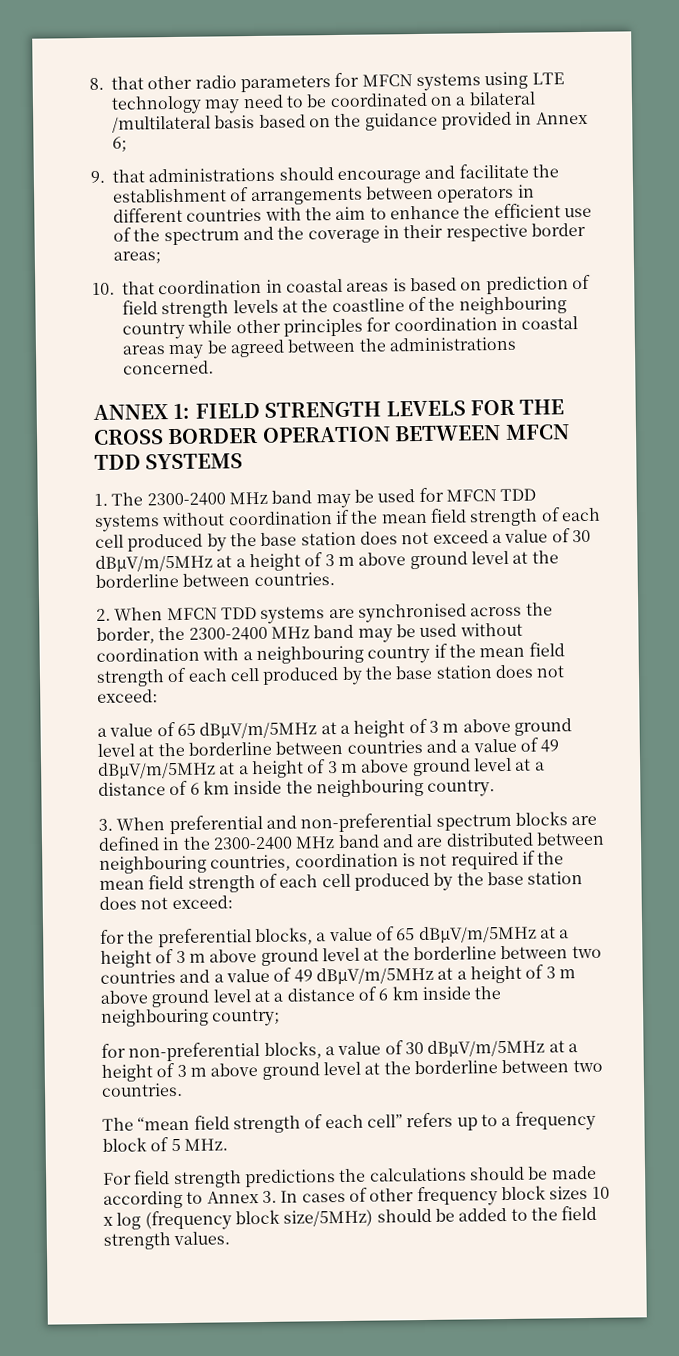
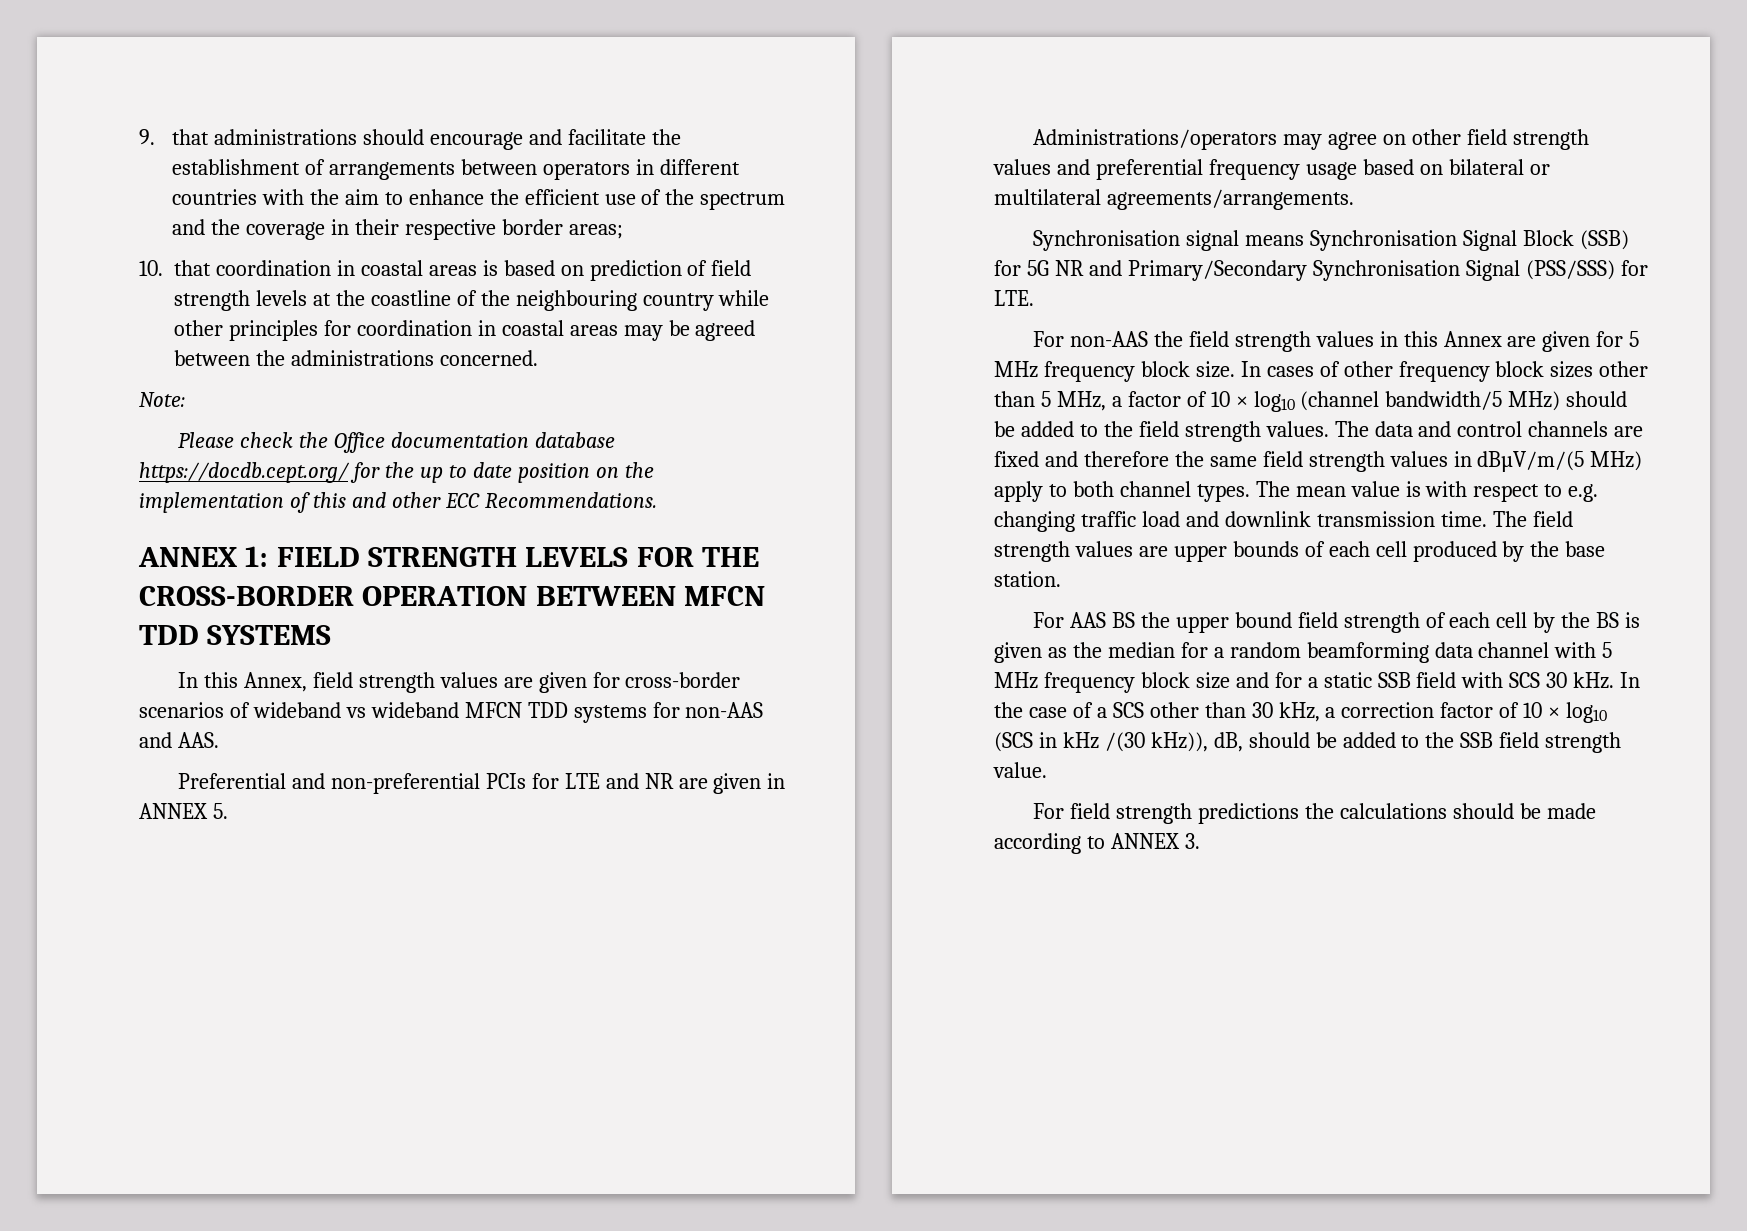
[89,71,564,93] [111,91,536,115] [112,111,588,133] [112,136,127,152] 8. that other radio parameters for MFCN systems using LTE technology may need to be coordinated on a bilateral /multilateral basis based on the guidance provided in Annex 6; // -> (139, 137) none
(214, 367) none -> [139,392,185,407] [177,432,615,453] [139,462,654,483] [139,492,657,513] // Note: // Please check the Office documentation database https://docdb.cept.org/ for the up to date position on the implementation of this and other ECC Recommendations.
[93,427,259,445] CROSS BORDER -> [139,586,354,606] CROSS-BORDER
[94,487,537,509] [94,507,601,532] [95,528,591,552] [95,550,559,573] [95,572,335,588] [96,602,553,624] [96,622,523,644] [96,642,565,665] [96,664,566,687] [97,689,158,703] [97,718,572,740] [97,737,560,757] [98,757,545,780] [98,778,496,798] [98,811,598,835] [98,831,605,851] [99,850,565,874] [99,871,584,893] [99,895,233,910] [100,925,570,948] [100,945,602,968] [100,964,576,986] [100,986,502,1008] [101,1008,281,1027] [101,1039,578,1062] [101,1059,603,1082] [101,1082,183,1097] [102,1110,596,1134] [102,1137,228,1152] 1. The 2300-2400 MHz band may be used for MFCN TDD systems without coordination if the mean field strength of each cell produced by the base station does not exceed a value of 30 dBμV/m/5MHz at a height of 3 m above ground level at the borderline between countries. // 2. When MFCN TDD systems are synchronised across the border, the 2300-2400 MHz band may be used without coordination with a neighbouring country if the mean field strength of each cell produced by the base station does not exceed: // a value of 65 dBμV/m/5MHz at a height of 3 m above ground level at the borderline between countries and a value of 49 dBμV/m/5MHz at a height of 3 m above ground level at a distance of 6 km inside the neighbouring country. // 3. When preferential and non-preferential spectrum blocks are defined in the 2300-2400 MHz band and are distributed between neighbouring countries, coordination is not required if the mean field strength of each cell produced by the base station does not exceed: // for the preferential blocks, a value of 65 dBμV/m/5MHz at a height of 3 m above ground level at the borderline between two countries and a value of 49 dBμV/m/5MHz at a height of 3 m above ground level at a distance of 6 km inside the neighbouring country; // for non-preferential blocks, a value of 30 dBμV/m/5MHz at a height of 3 m above ground level at the borderline between two countries. // The “mean field strength of each cell” refers up to a frequency block of 5 MHz. -> [177,672,741,693] [139,702,764,723] [139,732,219,748] [177,773,786,794] [139,803,228,819] [1032,129,1589,150] [993,159,1550,180] [994,189,1354,210] [1032,230,1629,251] [994,260,1648,281] [994,290,1034,306] [1032,331,1640,352] [994,361,1649,382] [994,391,1628,412] [994,421,1644,442] [994,451,1643,472] [994,481,1599,502] [994,511,1573,532] [994,541,1606,562] [994,571,1061,587] [1032,612,1641,633] [994,642,1613,663] [994,672,1641,693] [994,702,1608,723] [994,732,1622,753] [993,762,1047,778] In this Annex, field strength values are given for cross-border scenarios of wideband vs wideband MFCN TDD systems for non-AAS and AAS. // Preferential and non-preferential PCIs for LTE and NR are given in ANNEX 5. // Administrations/operators may agree on other field strength values and preferential frequency usage based on bilateral or multilateral agreements/arrangements. // Synchronisation signal means Synchronisation Signal Block (SSB) for 5G NR and Primary/Secondary Synchronisation Signal (PSS/SSS) for LTE. // For non-AAS the field strength values in this Annex are given for 5 MHz frequency block size. In cases of other frequency block sizes other than 5 MHz, a factor of 10 × log10 (channel bandwidth/5 MHz) should be added to the field strength values. The data and control channels are fixed and therefore the same field strength values in dBµV/m/(5 MHz) apply to both channel types. The mean value is with respect to e.g. changing traffic load and downlink transmission time. The field strength values are upper bounds of each cell produced by the base station. // For AAS BS the upper bound field strength of each cell by the BS is given as the median for a random beamforming data channel with 5 MHz frequency block size and for a static SSB field with SCS 30 kHz. In the case of a SCS other than 30 kHz, a correction factor of 10 × log10 (SCS in kHz /(30 kHz)), dB, should be added to the SSB field strength value.
[206,1185,610,1207] [103,1205,598,1231] [103,1231,231,1250] Annex 3. In cases of other frequency block sizes 10 x log (frequency block size/5MHz) should be added to the field strength values. -> [1110,833,1200,849] ANNEX 3.

